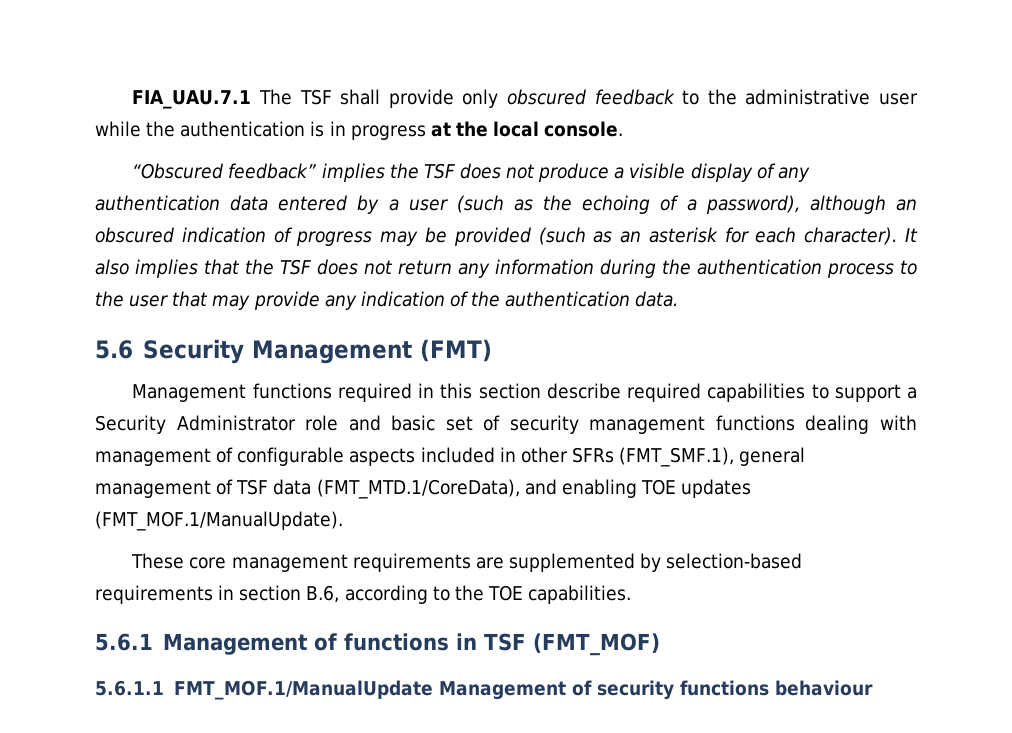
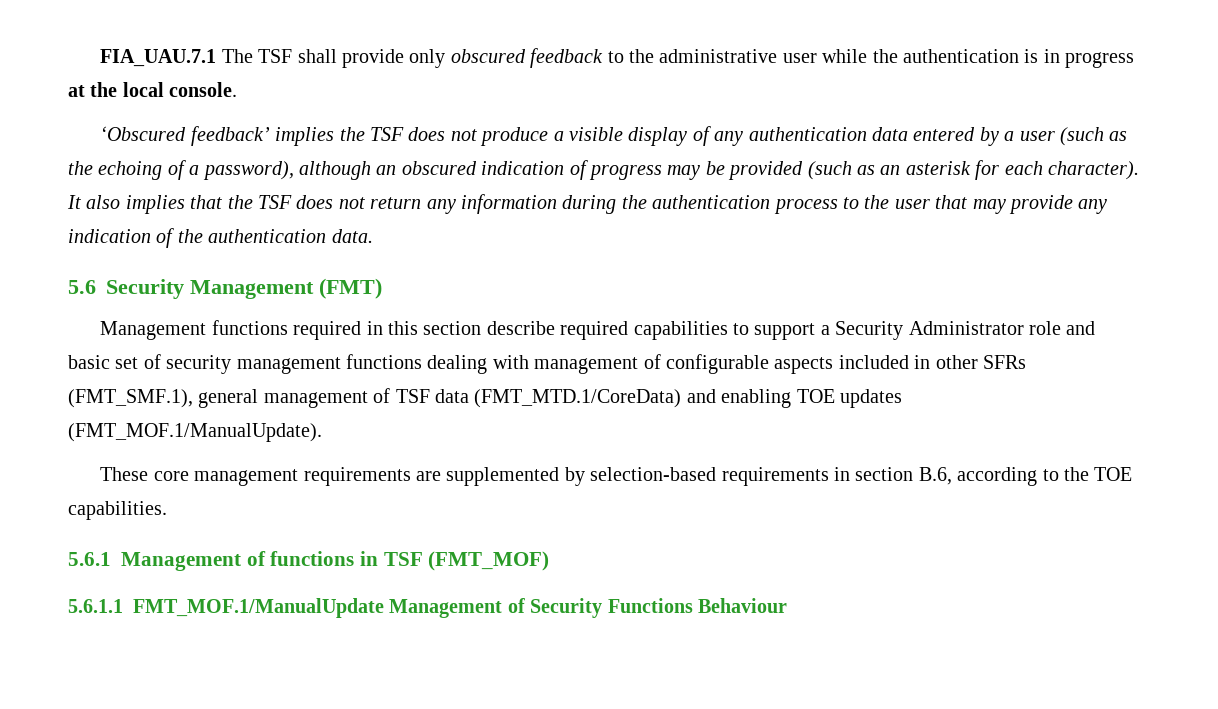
[132,163,317,179] “Obscured feedback” -> [100,126,270,146] ‘Obscured feedback’
[316,479,520,499] (FMT_MTD.1/CoreData), -> [474,389,682,408] (FMT_MTD.1/CoreData)
[597,680,874,700] security functions behaviour -> [530,598,787,618] Security Functions Behaviour

